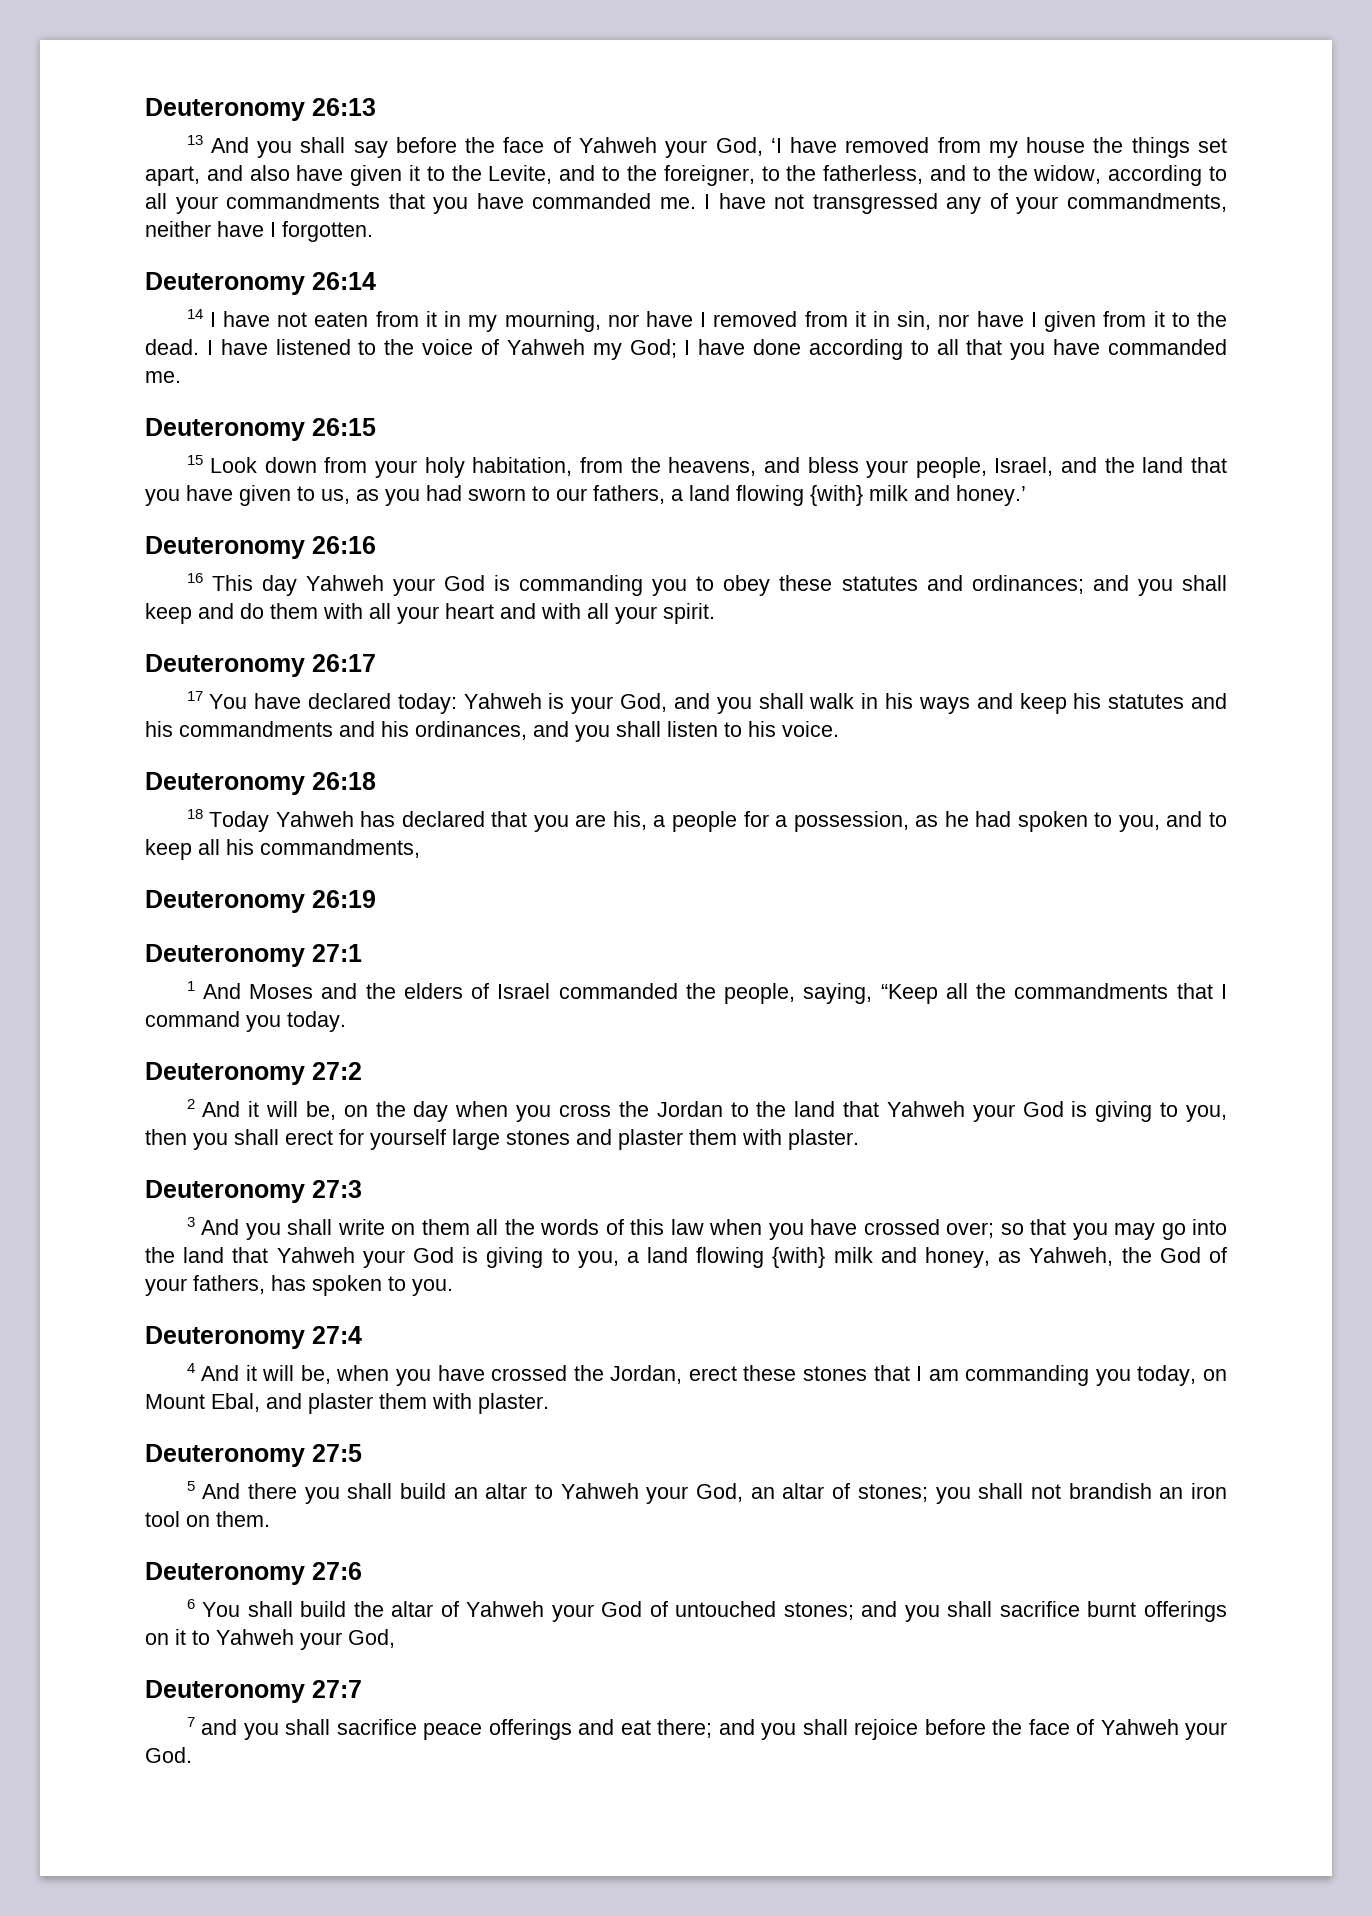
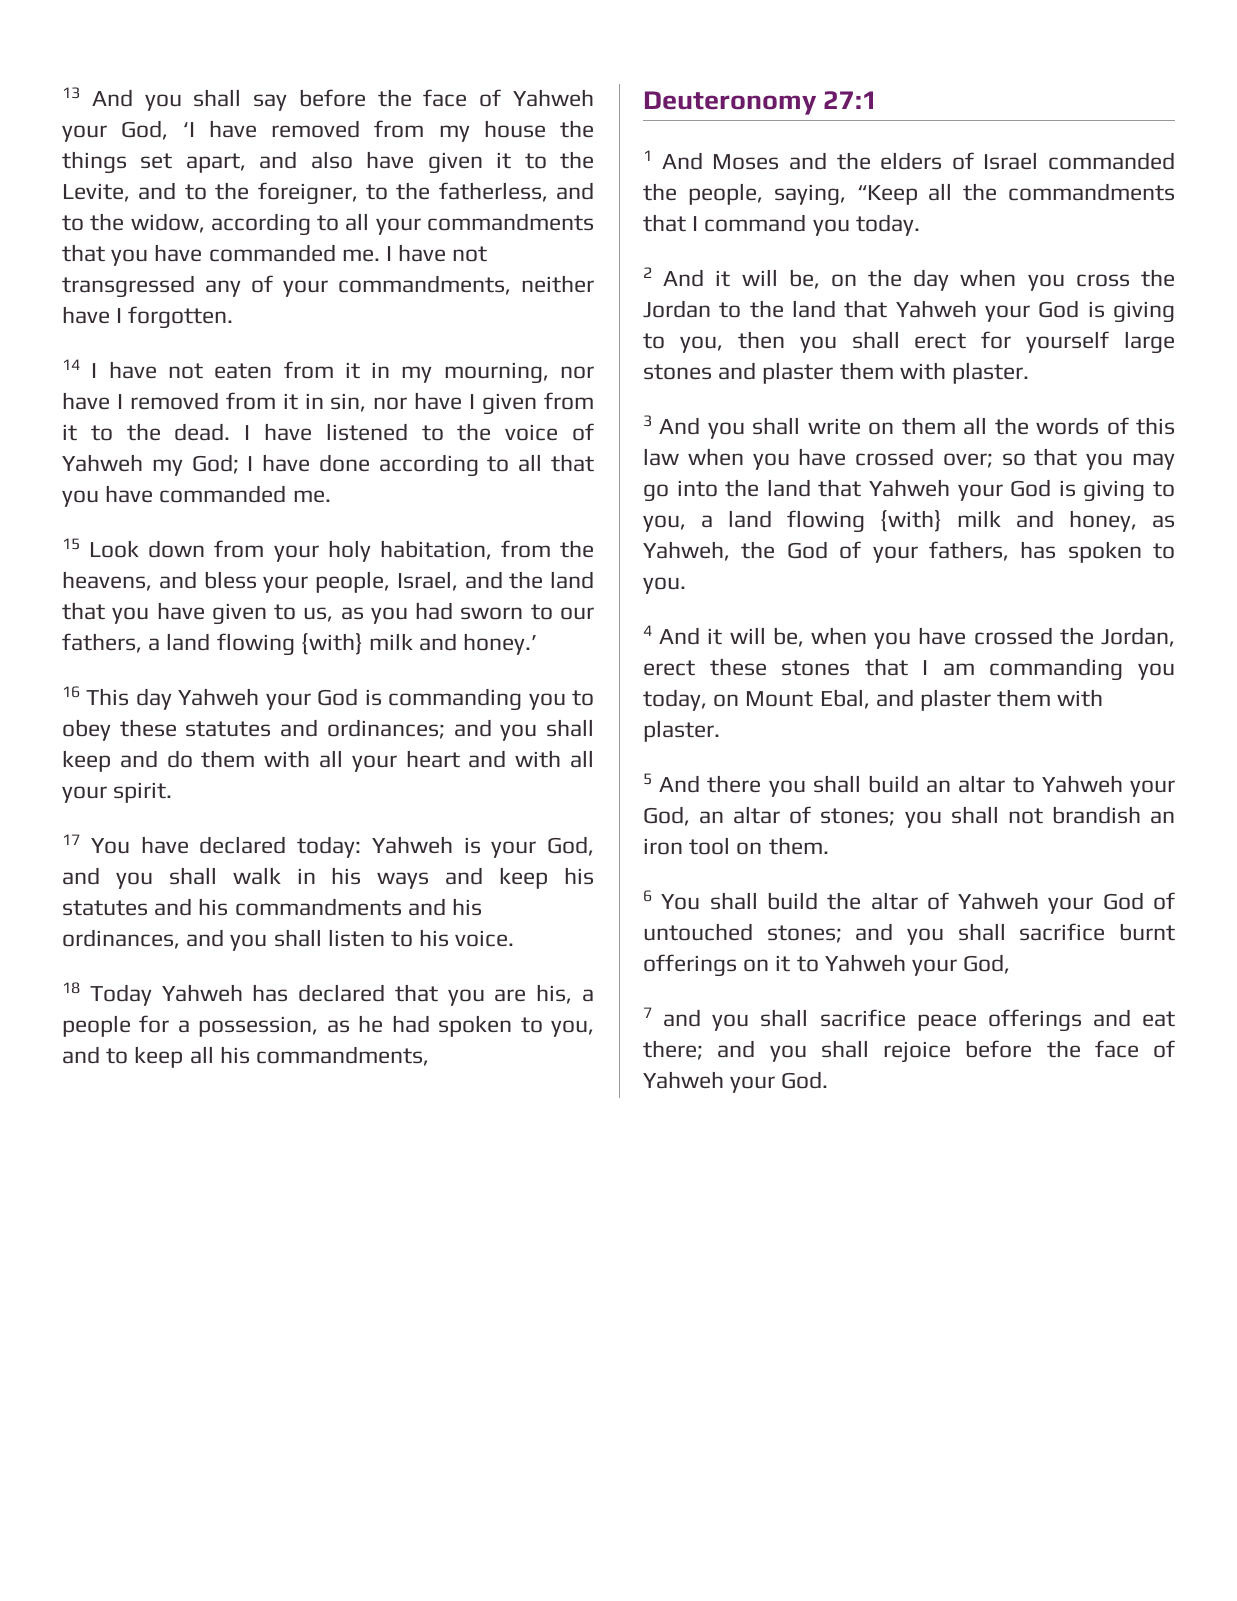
[145,98,376,121] Deuteronomy 26:13 // -> (62, 93) none
[145,272,376,295] // Deuteronomy 26:14 -> (234, 317) none
[145,418,376,441] // Deuteronomy 26:15 -> (331, 496) none
[145,536,376,559] // Deuteronomy 26:16 -> (538, 644) none
[145,654,376,677] // Deuteronomy 26:17 -> (173, 792) none
[145,772,376,795] // Deuteronomy 26:18 -> (515, 938) none
[145,890,376,913] // Deuteronomy 26:19 -> (430, 1056) none
[145,1062,362,1085] // Deuteronomy 27:2 -> (920, 225) none
[145,1180,362,1203] // Deuteronomy 27:3 -> (1030, 373) none
[145,1326,362,1349] // Deuteronomy 27:4 -> (686, 585) none
[145,1444,362,1467] // Deuteronomy 27:5 -> (720, 731) none
[145,1562,362,1585] // Deuteronomy 27:6 -> (829, 846) none
[145,1680,362,1703] // Deuteronomy 27:7 -> (1011, 964) none

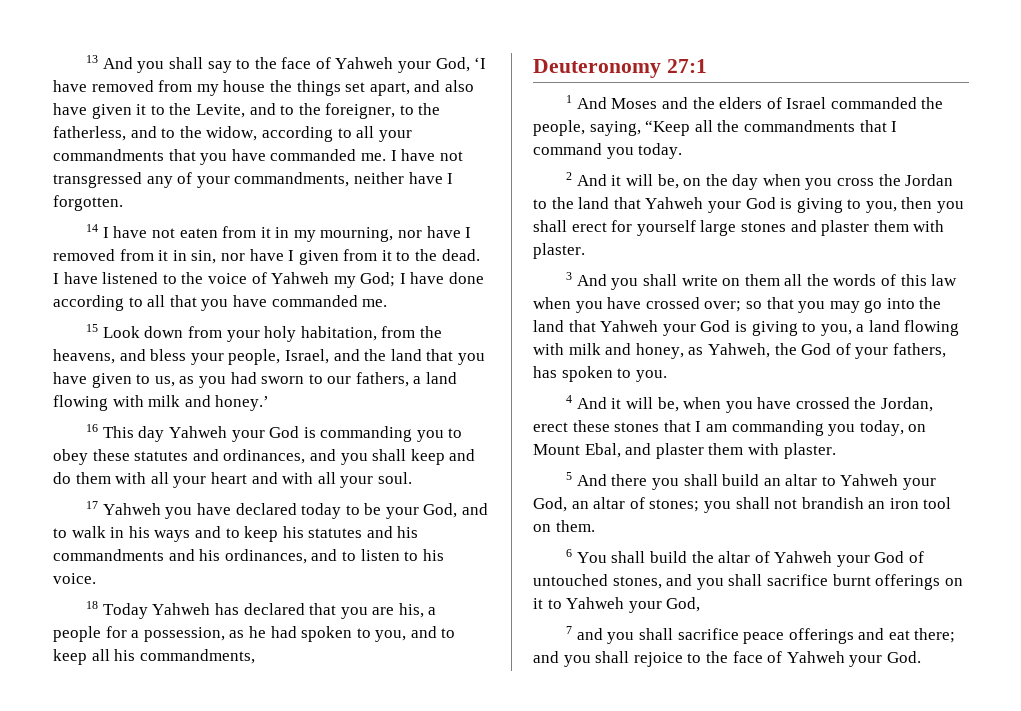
[298,89,366,107] before -> [236,59,251,69] to
[300,633,363,655] {with} -> [112,395,144,407] with
[326,719,445,739] ordinances; -> [223,449,306,464] ordinances,
[113,782,173,803] spirit. -> [377,472,412,484] soul.
[90,836,481,858] You have declared today: Yahweh is -> [102,503,382,519] Yahweh you have declared today to be
[115,867,217,889] you shall -> [53,528,67,538] to
(484, 876) none -> [225,528,240,538] to
[230,929,322,951] you shall -> [341,551,356,561] to
[880,510,942,532] {with} -> [533,343,564,355] with
[766,925,842,943] stones; -> [612,576,662,589] stones,
[965,1040,1033,1058] before -> [687,653,702,663] to

